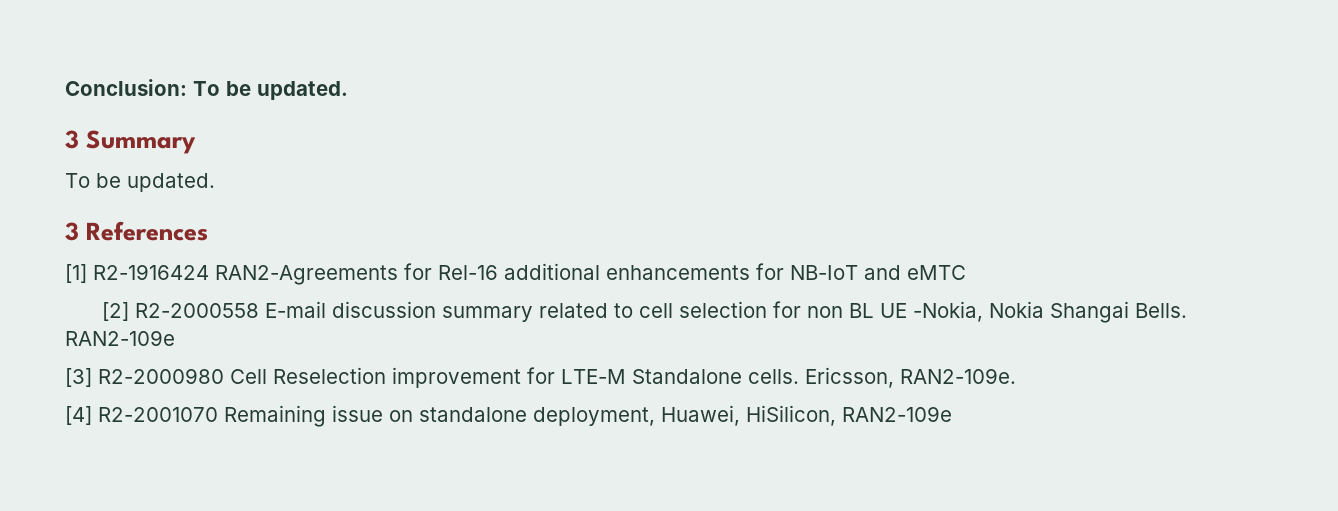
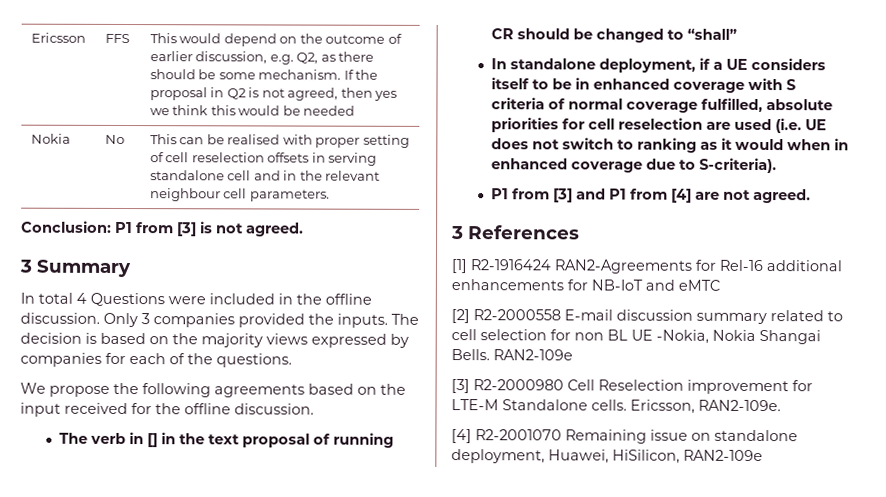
[65,79,348,100] [65,130,197,154] [65,173,215,192] Conclusion: To be updated. // 3 Summary // To be updated. -> [30,32,86,43] [104,33,130,44] [149,33,402,47] [149,51,375,65] [149,69,379,80] [149,87,398,101] [149,105,356,116] [30,133,71,144] [104,134,125,144] [149,134,410,148] [149,152,378,166] [149,170,381,181] [149,188,330,202] [21,220,304,237] [19,259,131,278] [20,292,372,307] [20,312,419,328] [20,332,409,348] [20,352,292,368] [20,382,406,398] [20,402,314,417] [59,432,395,448] [491,28,738,43] [491,57,827,73] [491,77,797,93] [491,97,834,113] [491,117,828,134] [491,137,850,153] [491,157,778,174] [491,188,812,204] Ericsson | FFS | This would depend on the outcome of earlier discussion, e.g. Q2, as there should be some mechanism. If the proposal in Q2 is not agreed, then yes we think this would be needed // Nokia | No | This can be realised with proper setting of cell reselection offsets in serving standalone cell and in the relevant neighbour cell parameters. // Conclusion: P1 from [3] is not agreed. // 3 Summary // In total 4 Questions were included in the offline discussion. Only 3 companies provided the inputs. The decision is based on the majority views expressed by companies for each of the questions. // We propose the following agreements based on the input received for the offline discussion. // The verb in [] in the text proposal of running CR should be changed to “shall” // In standalone deployment, if a UE considers itself to be in enhanced coverage with S criteria of normal coverage fulfilled, absolute priorities for cell reselection are used (i.e. UE does not switch to ranking as it would when in enhanced coverage due to S-criteria). // P1 from [3] and P1 from [4] are not agreed.

